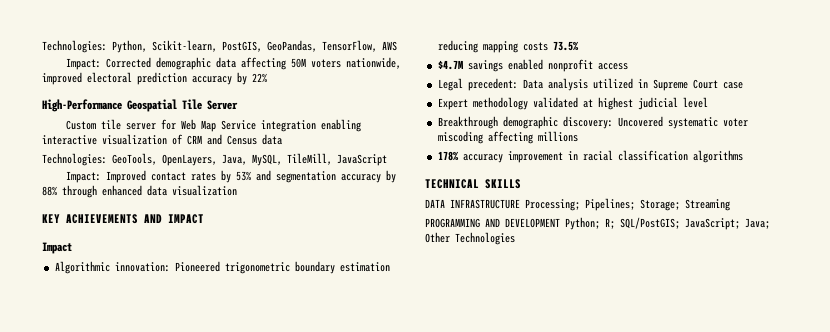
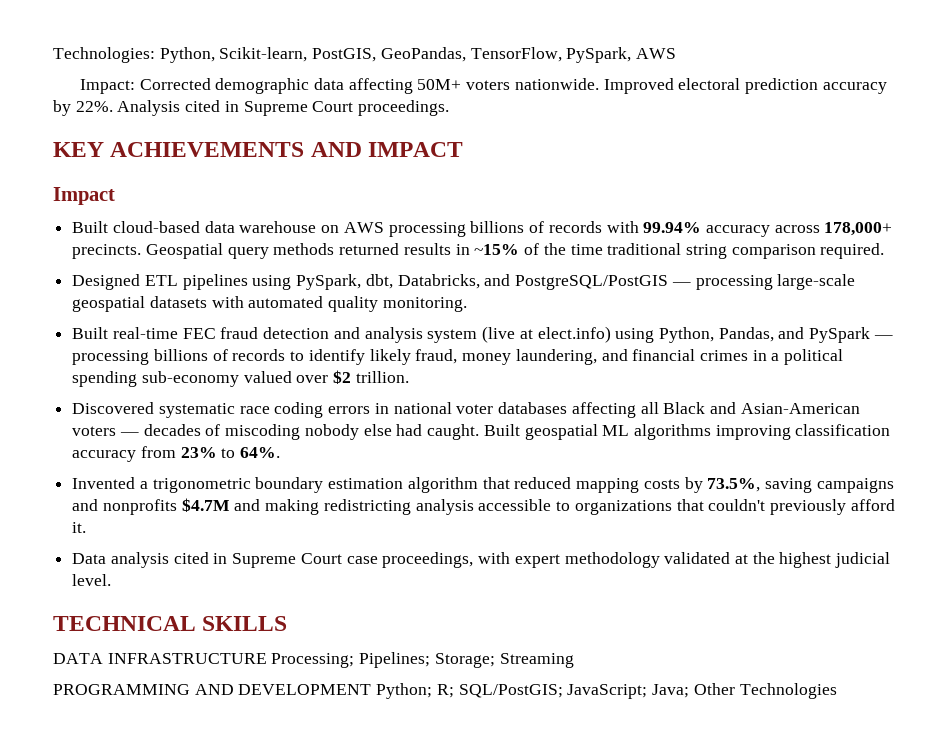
(377, 46) none -> [566,47,632,63] PySpark,
[290,57,401,69] [42,72,267,85] [42,99,238,112] [65,119,361,132] [42,134,282,145] [42,153,387,166] [65,170,396,183] [42,185,237,198] 50M voters nationwide, improved electoral prediction accuracy by 22% // High-Performance Geospatial Tile Server // Custom tile server for Web Map Service integration enabling interactive visualization of CRM and Census data // Technologies: GeoTools, OpenLayers, Java, MySQL, TileMill, JavaScript // Impact: Improved contact rates by 53% and segmentation accuracy by 88% through enhanced data visualization -> [417,78,887,94] [53,100,450,116] 50M+ voters nationwide. Improved electoral prediction accuracy by 22%. Analysis cited in Supreme Court proceedings.
[54,261,390,274] [437,40,579,53] [437,59,628,72] [437,78,518,91] Algorithmic innovation: Pioneered trigonometric boundary estimation reducing mapping costs 73.5% // $4.7M savings enabled nonprofit access // Legal precedent: -> [72,221,893,237] [72,243,885,259] [72,274,856,290] [72,296,467,312] [72,326,893,343] [72,349,844,365] [72,370,409,387] [72,402,860,418] [72,424,891,440] [72,446,281,462] [72,477,894,493] [72,498,895,515] [72,522,87,533] Built cloud-based data warehouse on AWS processing billions of records with 99.94% accuracy across 178,000+ precincts. Geospatial query methods returned results in ~15% of the time traditional string comparison required. // Designed ETL pipelines using PySpark, dbt, Databricks, and PostgreSQL/PostGIS — processing large-scale geospatial datasets with automated quality monitoring. // Built real-time FEC fraud detection and analysis system (live at elect.info) using Python, Pandas, and PySpark — processing billions of records to identify likely fraud, money laundering, and financial crimes in a political spending sub-economy valued over $2 trillion. // Discovered systematic race coding errors in national voter databases affecting all Black and Asian-American voters — decades of miscoding nobody else had caught. Built geospatial ML algorithms improving classification accuracy from 23% to 64%. // Invented a trigonometric boundary estimation algorithm that reduced mapping costs by 73.5%, saving campaigns and nonprofits $4.7M and making redistricting analysis accessible to organizations that couldn't previously afford it. //
[592,78,633,89] utilized -> [173,552,209,564] cited
[437,98,468,110] // Expert -> [382,552,560,568] proceedings, with expert
(593, 103) none -> [752,552,775,564] the
[682,97,708,108] [437,116,748,129] [437,131,578,144] [437,150,743,163] level // Breakthrough demographic discovery: Uncovered systematic voter miscoding affecting millions // 178% accuracy improvement in racial classification algorithms -> [72,574,112,586] level.

